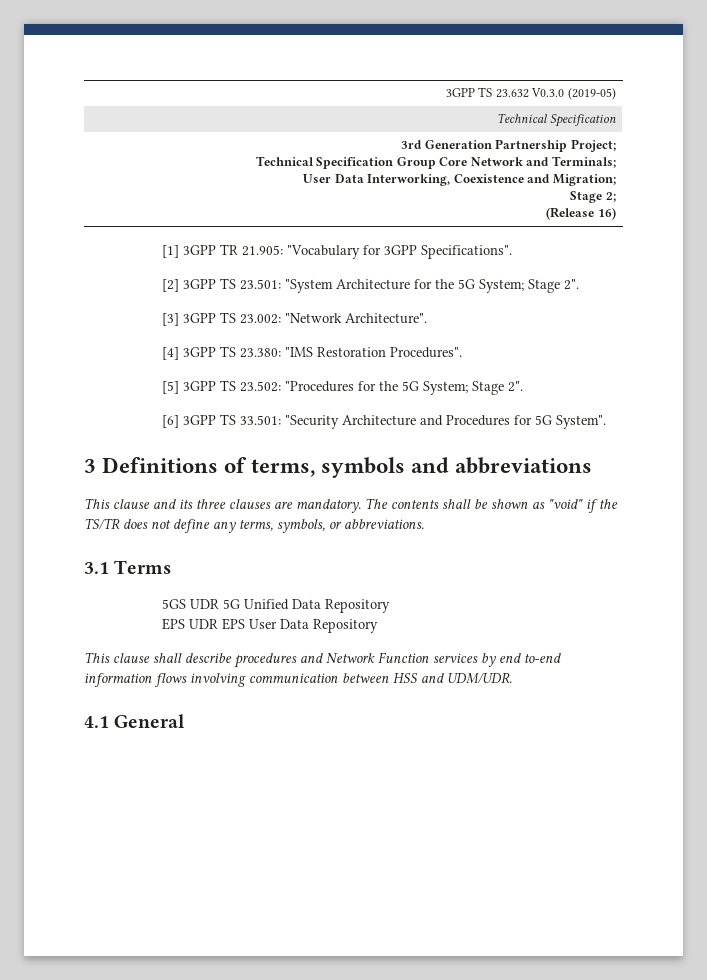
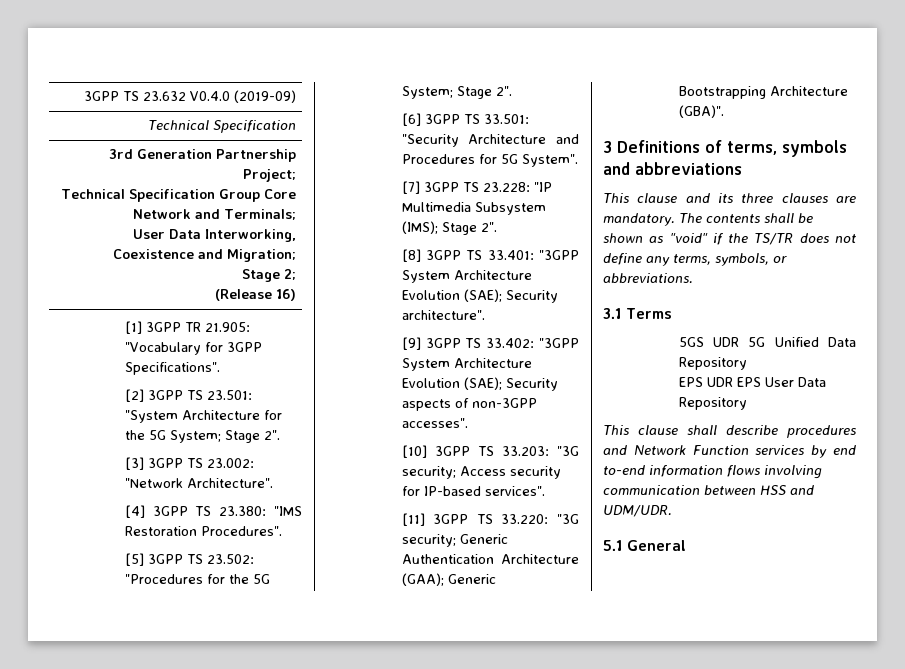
[531,87,616,100] V0.3.0 (2019-05) -> [189,90,296,103] V0.4.0 (2019-09)
(607, 422) none -> [401,181,552,194] [401,202,546,215] [401,221,497,235] [401,249,579,262] [401,270,532,283] [401,289,558,303] [401,310,485,320] [401,337,579,350] [401,358,532,371] [401,377,558,391] [401,398,537,411] [401,418,468,428] [401,445,579,458] [401,466,561,479] [401,486,545,496] [401,513,579,526] [401,534,508,547] [401,554,579,564] [401,573,496,586] [678,86,848,99] [678,105,724,118] // [7] 3GPP TS 23.228: "IP Multimedia Subsystem (IMS); Stage 2". // [8] 3GPP TS 33.401: "3GPP System Architecture Evolution (SAE); Security architecture". // [9] 3GPP TS 33.402: "3GPP System Architecture Evolution (SAE); Security aspects of non-3GPP accesses". // [10] 3GPP TS 33.203: "3G security; Access security for IP-based services". // [11] 3GPP TS 33.220: "3G security; Generic Authentication Architecture (GAA); Generic Bootstrapping Architecture (GBA)".
[84,716,109,728] 4.1 -> [603,540,622,551] 5.1

